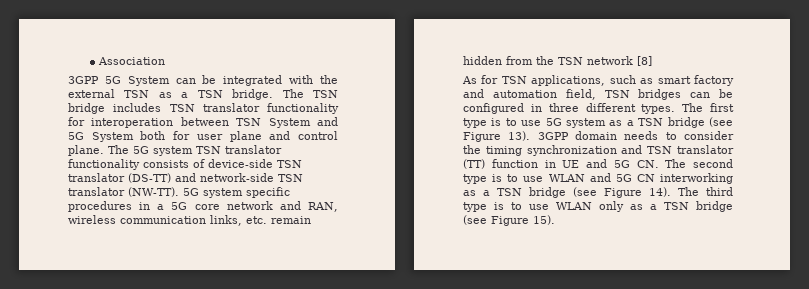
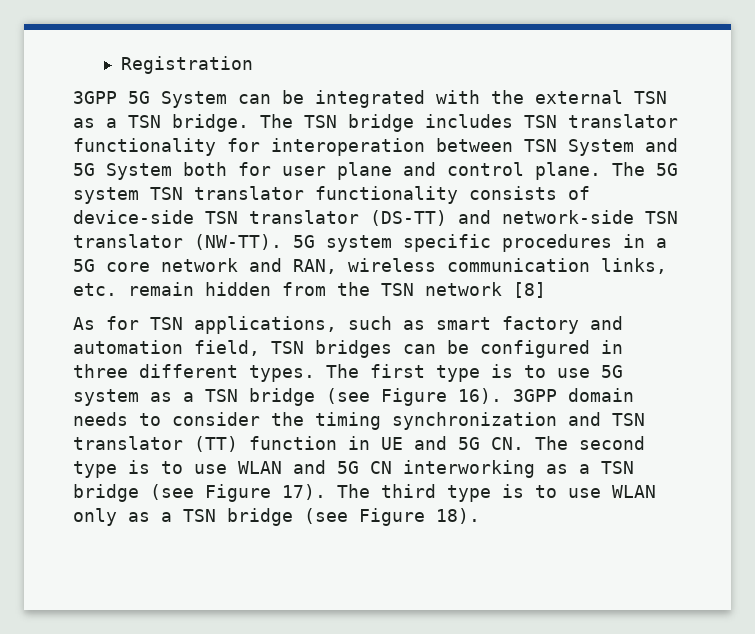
[98,57,166,65] Association -> [120,56,253,74] Registration
[508,131,531,141] 13). -> [458,388,502,404] 16).
[649,187,671,197] 14). -> [282,484,326,500] 17).
[533,215,555,225] 15). -> [436,508,480,524] 18).

